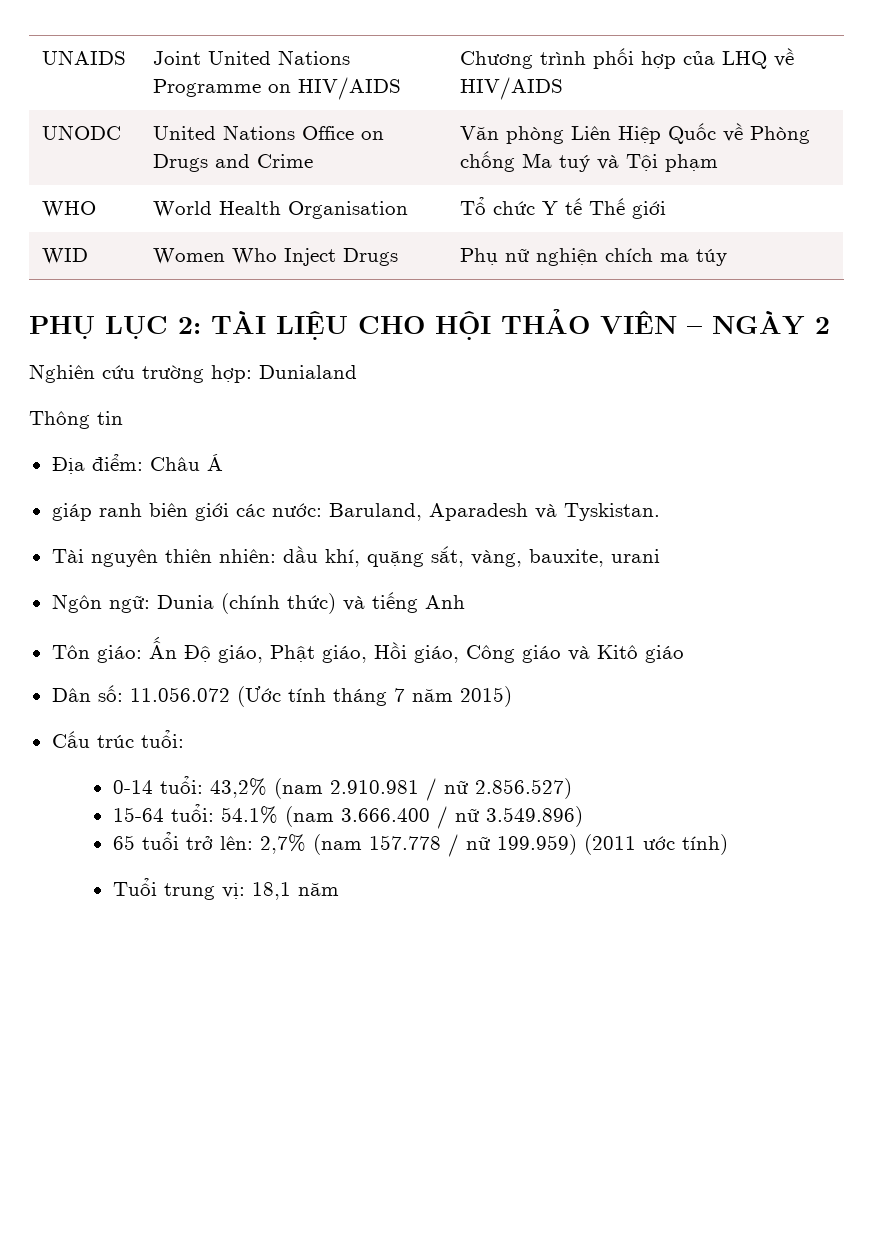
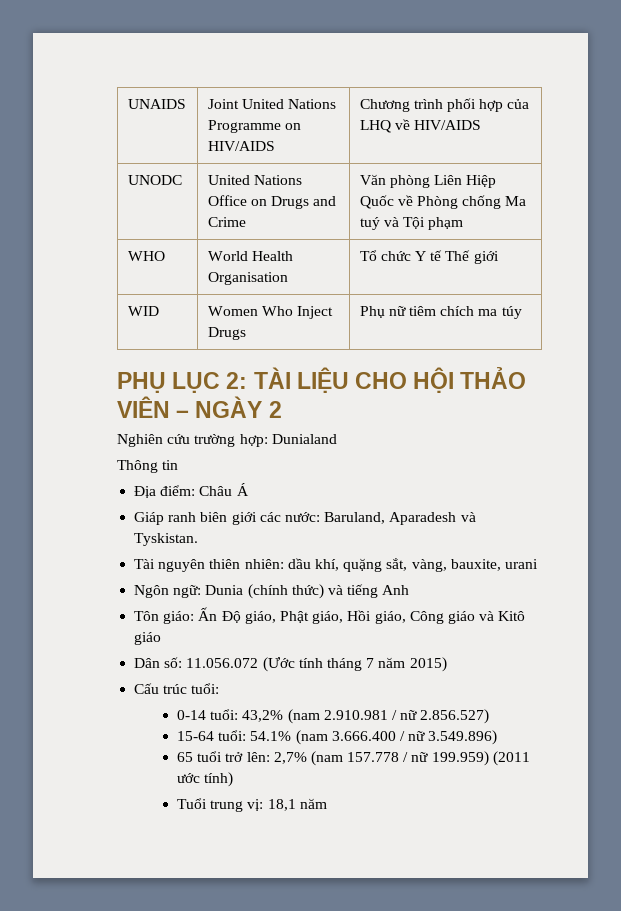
[536,248,599,266] nghiện -> [408,306,436,316] tiêm
[51,503,92,521] giáp -> [134,512,165,525] Giáp

